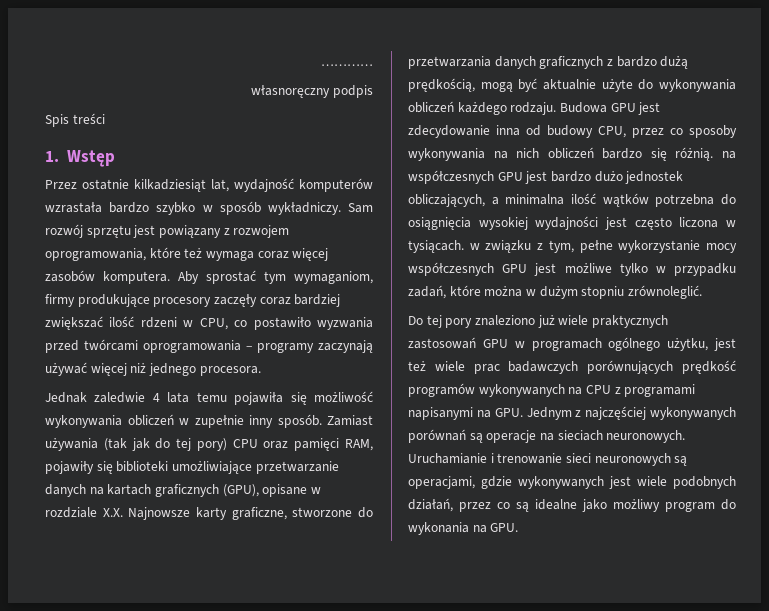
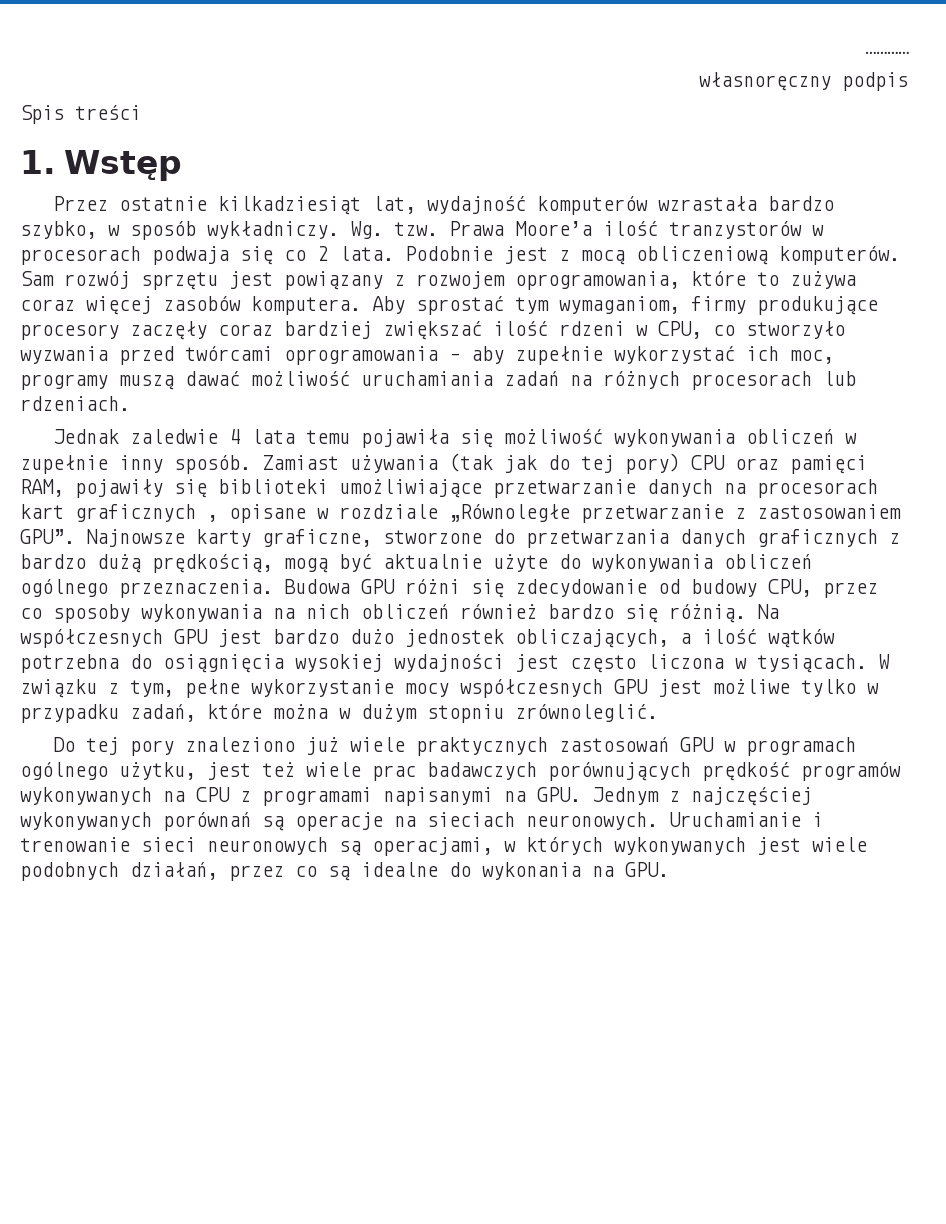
[156,202,196,215] szybko -> [20,221,97,239] szybko,
(341, 208) none -> [350,221,824,239] [20,246,900,265] Wg. tzw. Prawa Moore’a ilość tranzystorów w procesorach podwaja się co 2 lata. Podobnie jest z mocą obliczeniową komputerów.
[184,248,254,261] też wymaga -> [757,271,856,289] to zużywa
[253,317,311,330] postawiło -> [746,321,845,339] stworzyło
[257,340,373,353] [45,362,261,376] programy zaczynają używać więcej niż jednego procesora. -> [471,346,834,365] [20,371,856,390] [20,396,130,411] aby zupełnie wykorzystać ich moc, programy muszą dawać możliwość uruchamiania zadań na różnych procesorach lub rdzeniach.
[107,484,321,497] [45,507,123,518] kartach graficznych (GPU), opisane w rozdziale X.X. -> [757,479,878,498] [20,504,901,523] [20,529,75,544] procesorach kart graficznych , opisane w rozdziale „Równoległe przetwarzanie z zastosowaniem GPU”.
[457,102,661,115] [408,125,520,138] każdego rodzaju. Budowa GPU jest zdecydowanie inna -> [20,579,647,598] ogólnego przeznaczenia. Budowa GPU różni się zdecydowanie
(594, 153) none -> [460,604,537,619] również
[722,151,736,159] na -> [757,604,779,619] Na
[505,194,565,205] minimalna -> (691, 638) none
[469,243,480,250] w -> [878,654,890,669] W
[481,476,512,489] gdzie -> [504,837,603,855] w których
[582,499,715,512] jako możliwy program -> (438, 869) none

